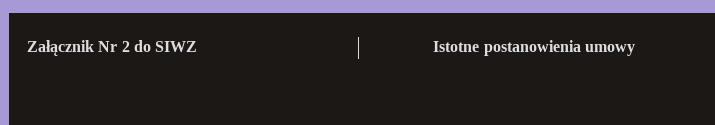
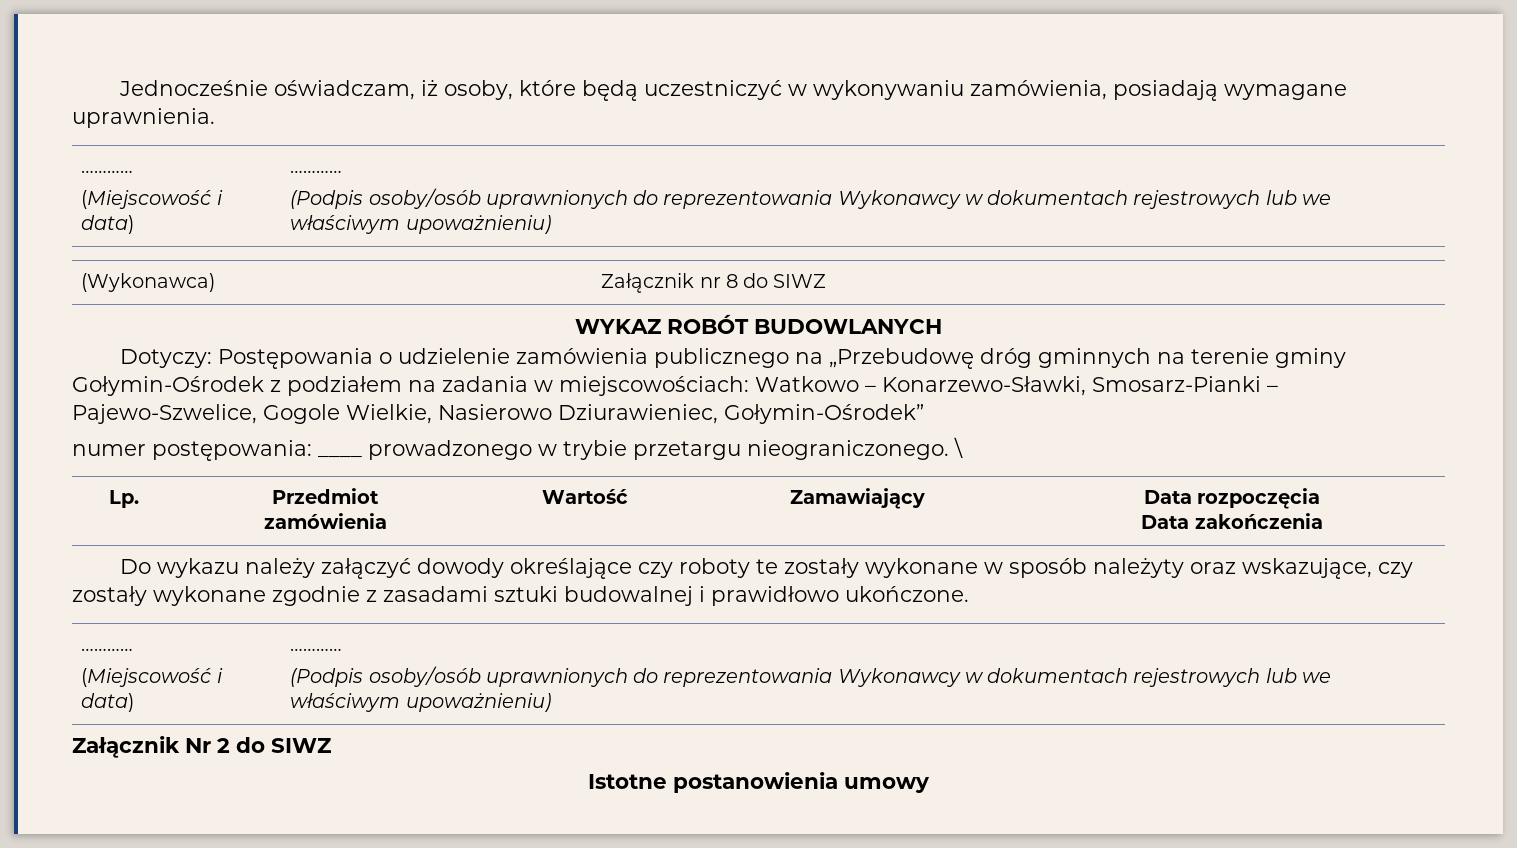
(27, 48) none -> [119,79,1348,101] [72,108,215,128] [81,170,134,173] [81,190,223,209] [81,215,135,234] [290,170,343,173] [290,188,1331,209] [290,215,551,234] [81,273,216,292] [601,273,827,293] [575,314,942,334] [120,348,1347,369] [72,376,1278,396] [72,404,924,424] [72,437,963,461] [109,490,139,508] [272,488,379,504] [263,513,387,529] [542,489,628,504] [790,488,925,509] [1143,488,1321,509] [1141,513,1323,529] [120,557,1414,579] [72,586,969,606] [81,648,134,651] [81,668,223,687] [81,693,135,712] [290,648,343,651] [290,666,1331,687] [290,693,551,712] Jednocześnie oświadczam, iż osoby, które będą uczestniczyć w wykonywaniu zamówienia, posiadają wymagane uprawnienia. // ………… // (Miejscowość i data) | ………… // (Podpis osoby/osób uprawnionych do reprezentowania Wykonawcy w dokumentach rejestrowych lub we właściwym upoważnieniu) // (Wykonawca) | Załącznik nr 8 do SIWZ // WYKAZ ROBÓT BUDOWLANYCH // Dotyczy: Postępowania o udzielenie zamówienia publicznego na „Przebudowę dróg gminnych na terenie gminy Gołymin-Ośrodek z podziałem na zadania w miejscowościach: Watkowo – Konarzewo-Sławki, Smosarz-Pianki – Pajewo-Szwelice, Gogole Wielkie, Nasierowo Dziurawieniec, Gołymin-Ośrodek” // numer postępowania: ____ prowadzonego w trybie przetargu nieograniczonego. \ // Lp. | Przedmiot // zamówienia | Wartość | Zamawiający | Data rozpoczęcia // Data zakończenia // Do wykazu należy załączyć dowody określające czy roboty te zostały wykonane w sposób należyty oraz wskazujące, czy zostały wykonane zgodnie z zasadami sztuki budowalnej i prawidłowo ukończone. // ………… // (Miejscowość i data) | ………… // (Podpis osoby/osób uprawnionych do reprezentowania Wykonawcy w dokumentach rejestrowych lub we właściwym upoważnieniu) //

